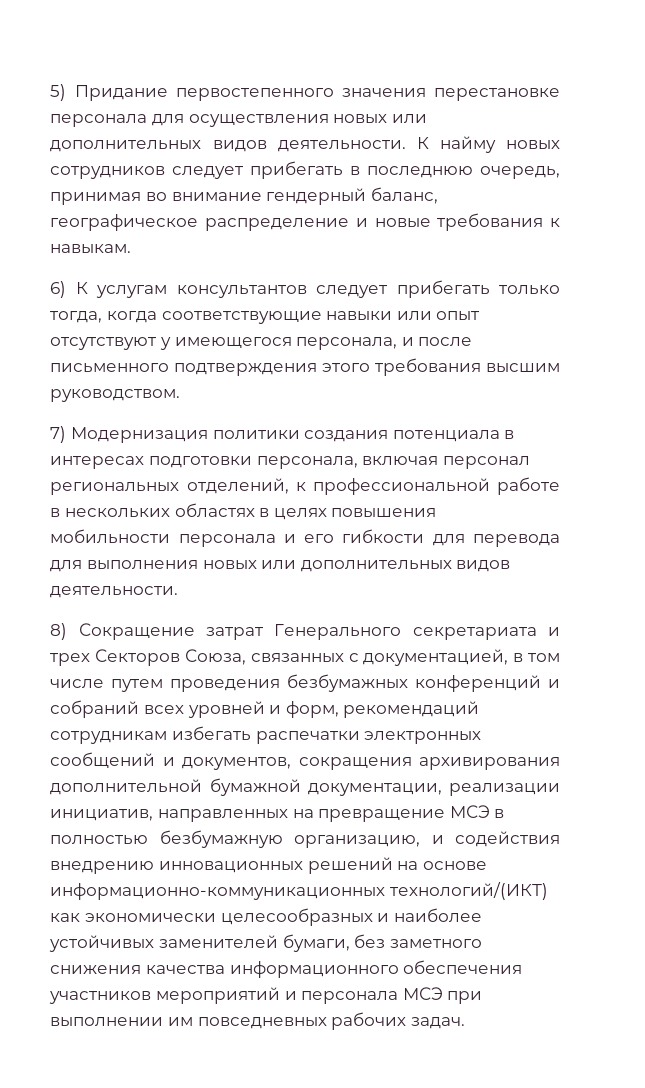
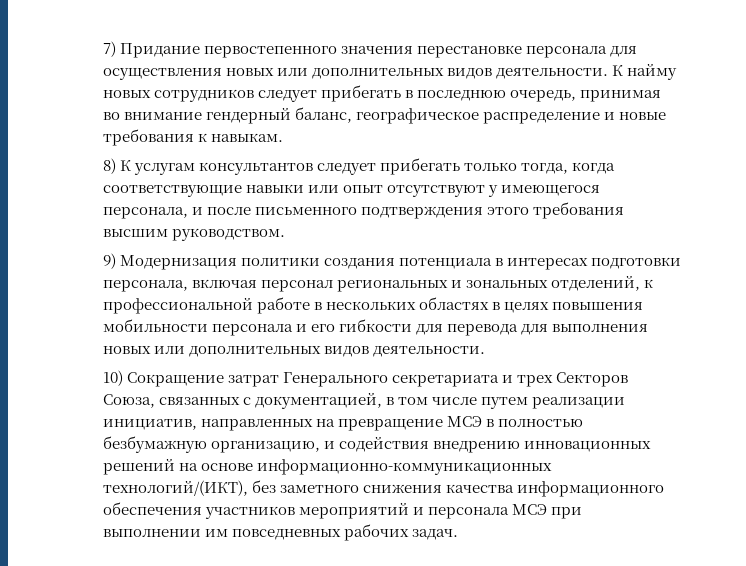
[50,84,67,101] 5) -> [103,41,117,57] 7)
[50,281,67,298] 6) -> [103,158,117,174] 8)
[50,426,67,443] 7) -> [103,253,117,269] 9)
(180, 488) none -> [451,280,549,288] и зональных
[50,623,68,640] 8) -> [103,370,124,386] 10)
[170,674,560,692] [50,700,480,718] [50,726,482,744] [50,752,560,770] [50,778,442,796] проведения безбумажных конференций и собраний всех уровней и форм, рекомендаций сотрудникам избегать распечатки электронных сообщений и документов, сокращения архивирования дополнительной бумажной документации, -> (529, 403) none
[390,882,549,900] [50,908,482,926] [49,934,350,952] технологий/(ИКТ) как экономически целесообразных и наиболее устойчивых заменителей бумаги, -> [103,480,249,496] технологий/(ИКТ),

